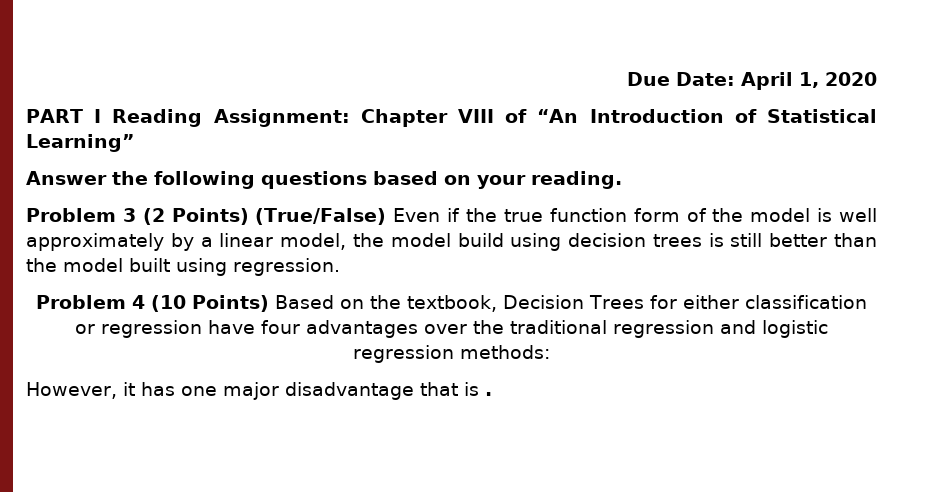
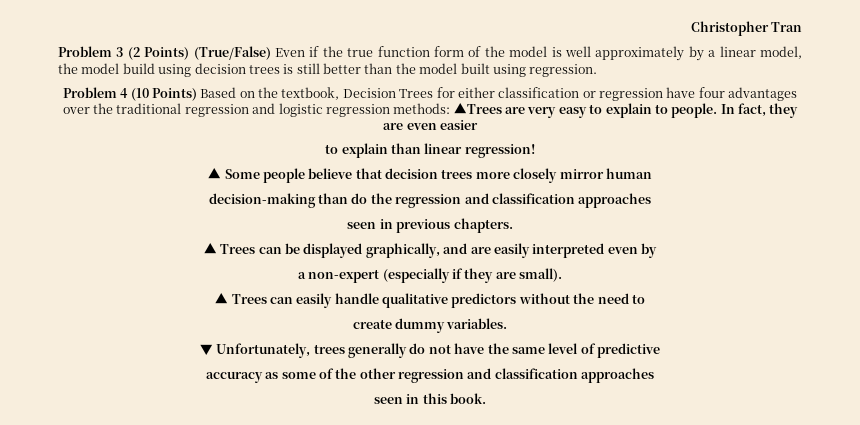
[627,72,877,90] [26,109,877,127] [26,134,134,152] [26,171,622,189] Due Date: April 1, 2020 // PART I Reading Assignment: Chapter VIII of “An Introduction of Statistical Learning” // Answer the following questions based on your reading. -> [690,21,802,36] Christopher Tran
[26,382,492,400] // However, it has one major disadvantage that is . -> [453,103,799,118] [383,120,478,130] [325,143,535,158] [208,168,652,183] [208,193,652,208] [347,218,513,233] [203,243,658,258] [297,268,563,283] [215,293,645,308] [352,318,508,333] [199,343,661,358] [205,368,655,383] [373,393,487,404] ▲Trees are very easy to explain to people. In fact, they are even easier // to explain than linear regression! // ▲ Some people believe that decision trees more closely mirror human // decision-making than do the regression and classification approaches // seen in previous chapters. // ▲ Trees can be displayed graphically, and are easily interpreted even by // a non-expert (especially if they are small). // ▲ Trees can easily handle qualitative predictors without the need to // create dummy variables. // ▼ Unfortunately, trees generally do not have the same level of predictive // accuracy as some of the other regression and classification approaches // seen in this book.

